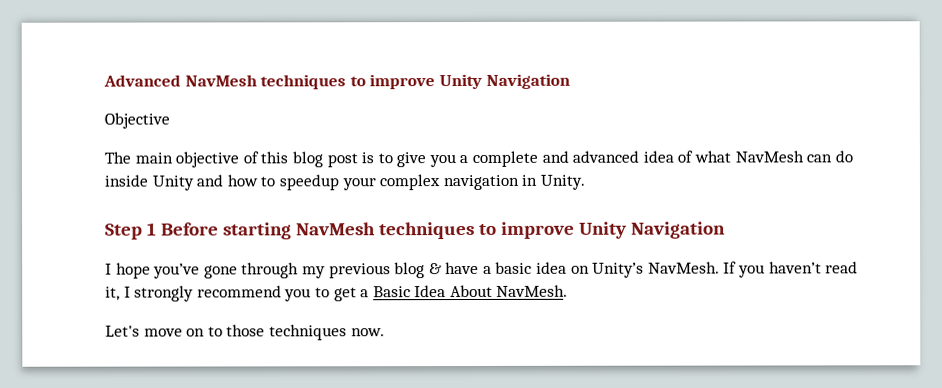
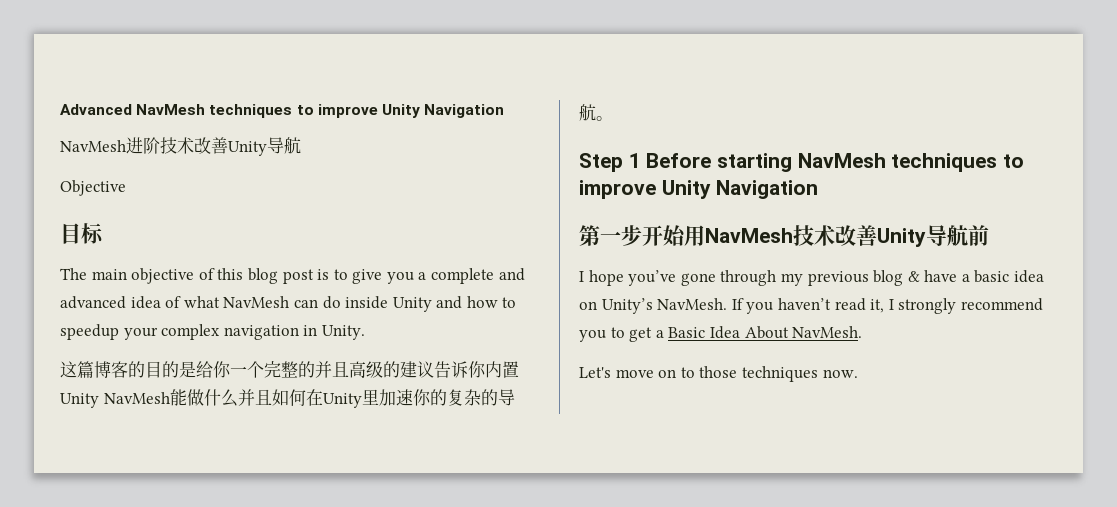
(570, 81) none -> [60,137,301,156] // NavMesh进阶技术改善Unity导航
(170, 120) none -> [60,223,104,244] // 目标
(585, 182) none -> [60,361,519,378] [60,389,515,408] [579,104,613,121] // 这篇博客的目的是给你一个完整的并且高级的建议告诉你内置Unity NavMesh能做什么并且如何在Unity里加速你的复杂的导航。
(726, 230) none -> [579,225,989,247] // 第一步开始用NavMesh技术改善Unity导航前

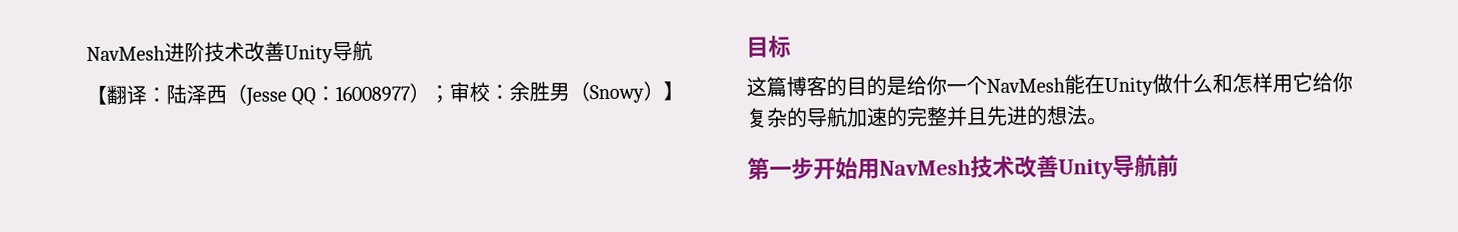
[60,104,505,118] Advanced NavMesh techniques to improve Unity Navigation // -> (86, 53) none
[60,180,126,196] [60,223,104,244] [60,268,525,284] [60,296,517,312] [60,324,365,340] Objective // 目标 // The main objective of this blog post is to give you a complete and advanced idea of what NavMesh can do inside Unity and how to speedup your complex navigation in Unity. -> [86,80,685,107] [746,35,791,58] 【翻译：陆泽西（Jesse QQ：16008977）；审校：余胜男（Snowy）】 // 目标
[264,361,519,378] [60,389,515,408] [579,104,613,121] [579,153,1025,172] [579,180,819,199] 完整的并且高级的建议告诉你内置Unity NavMesh能做什么并且如何在Unity里加速你的复杂的导航。 // Step 1 Before starting NavMesh techniques to improve Unity Navigation -> [986,72,1353,97] [746,105,1108,128] NavMesh能在Unity做什么和怎样用它给你复杂的导航加速的完整并且先进的想法。
[579,270,1045,286] [579,298,1043,314] [579,326,863,342] [579,366,858,382] // I hope you’ve gone through my previous blog & have a basic idea on Unity’s NavMesh. If you haven’t read it, I strongly recommend you to get a Basic Idea About NavMesh. // Let's move on to those techniques now. -> (1179, 165) none

